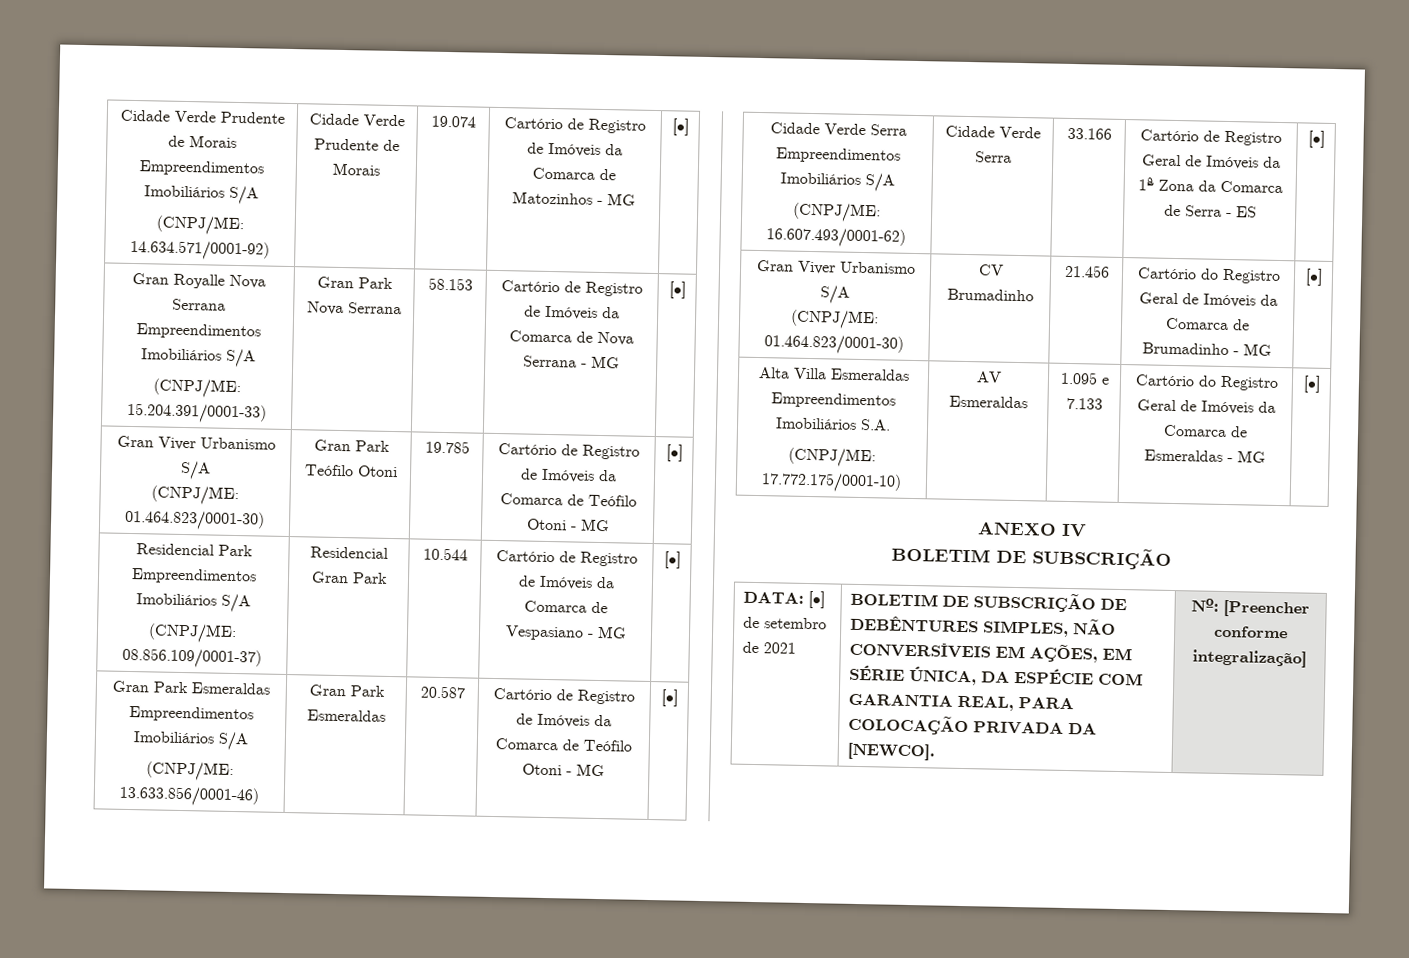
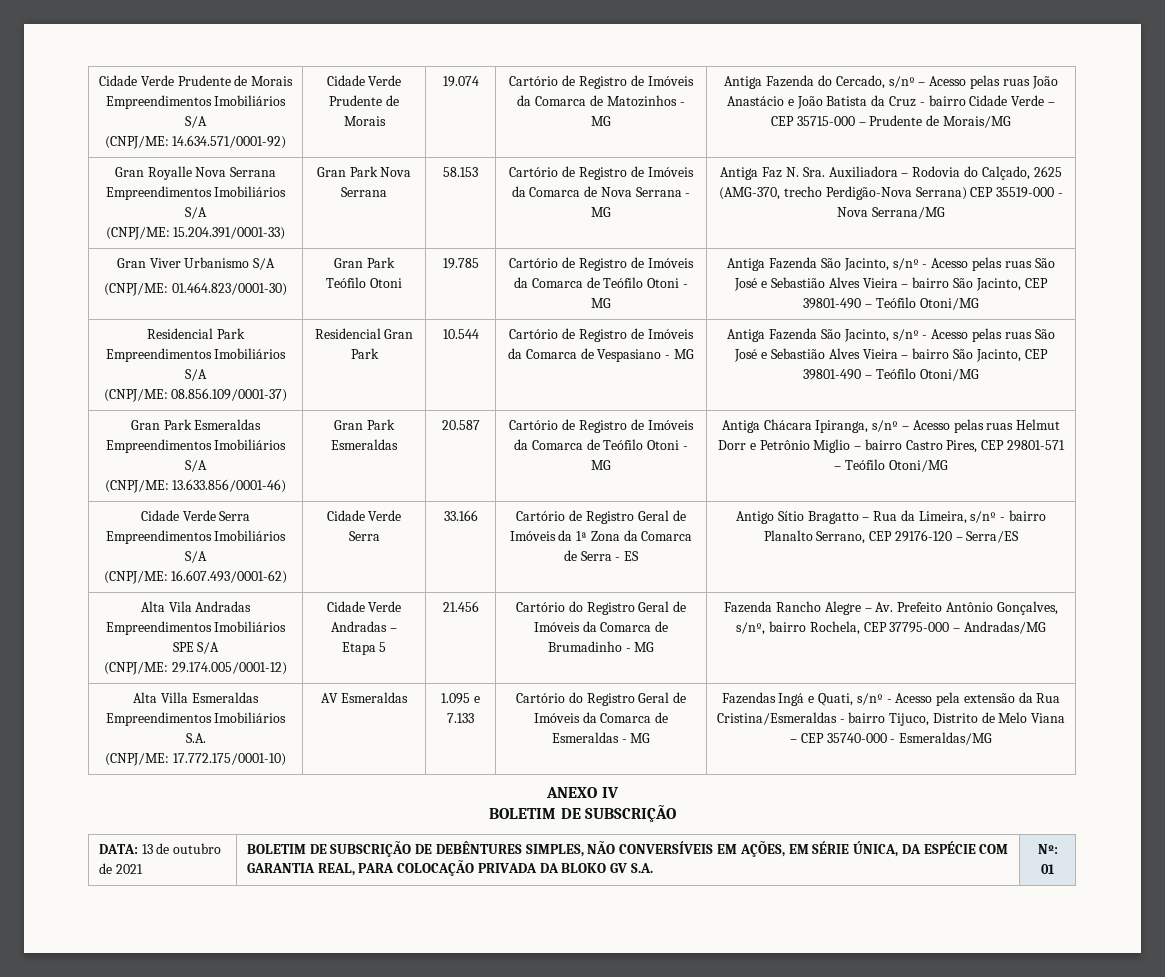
[671,118,689,136] [•] -> [724,75,1058,89] [727,95,1055,109] [771,115,1011,128] Antiga Fazenda do Cercado, s/nº – Acesso pelas ruas João Anastácio e João Batista da Cruz - bairro Cidade Verde – CEP 35715-000 – Prudente de Morais/MG
[668,281,686,299] [•] -> [720,166,1062,180] [719,186,1063,200] [837,207,945,219] Antiga Faz N. Sra. Auxiliadora – Rodovia do Calçado, 2625 (AMG-370, trecho Perdigão-Nova Serrana) CEP 35519-000 - Nova Serrana/MG
[665,444,683,462] [•] -> [727,257,1055,271] [734,277,1048,291] [803,297,979,310] Antiga Fazenda São Jacinto, s/nº - Acesso pelas ruas São José e Sebastião Alves Vieira – bairro São Jacinto, CEP 39801-490 – Teófilo Otoni/MG
[663,551,681,569] [•] -> [727,328,1055,342] [734,348,1048,362] [803,368,979,381] Antiga Fazenda São Jacinto, s/nº - Acesso pelas ruas São José e Sebastião Alves Vieira – bairro São Jacinto, CEP 39801-490 – Teófilo Otoni/MG
[660,689,678,707] [•] -> [721,419,1061,433] [717,439,1066,453] [834,459,948,472] Antiga Chácara Ipiranga, s/nº – Acesso pelas ruas Helmut Dorr e Petrônio Miglio – bairro Castro Pires, CEP 29801-571 – Teófilo Otoni/MG
[1307,130,1325,148] [756,259,916,275] [820,285,850,304] [790,309,879,330] [764,334,904,355] [977,264,1004,276] [946,288,1034,302] [•] // Gran Viver Urbanismo S/A // (CNPJ/ME: 01.464.823/0001-30) | CV Brumadinho -> [735,510,1047,524] [763,530,1020,544] [140,601,252,612] [105,621,287,635] [172,642,220,654] [104,662,287,675] [326,601,402,612] [331,621,397,632] [341,642,387,655] Antigo Sítio Bragatto – Rua da Limeira, s/nº - bairro Planalto Serrano, CEP 29176-120 – Serra/ES // Alta Vila Andradas Empreendimentos Imobiliários SPE S/A // (CNPJ/ME: 29.174.005/0001-12) | Cidade Verde Andradas – Etapa 5
[1304,268,1323,286] [•] -> [724,601,1058,615] [736,621,1046,635] Fazenda Rancho Alegre – Av. Prefeito Antônio Gonçalves, s/nº, bairro Rochela, CEP 37795-000 – Andradas/MG
[1302,375,1321,393] [•] -> [721,692,1061,706] [716,712,1066,726] [789,732,993,745] Fazendas Ingá e Quati, s/nº - Acesso pela extensão da Rua Cristina/Esmeraldas - bairro Tijuco, Distrito de Melo Viana – CEP 35740-000 - Esmeraldas/MG
[808,591,826,609] [743,616,828,630] [•] de setembro -> [141,843,222,854] 13 de outubro
[847,742,936,761] [1191,598,1310,618] [1213,625,1288,639] [1192,649,1307,668] [NEWCO]. | Nº: [Preencher conforme integralização] -> [561,863,653,873] [1037,844,1058,854] [1041,864,1055,874] BLOKO GV S.A. | Nº: 01

